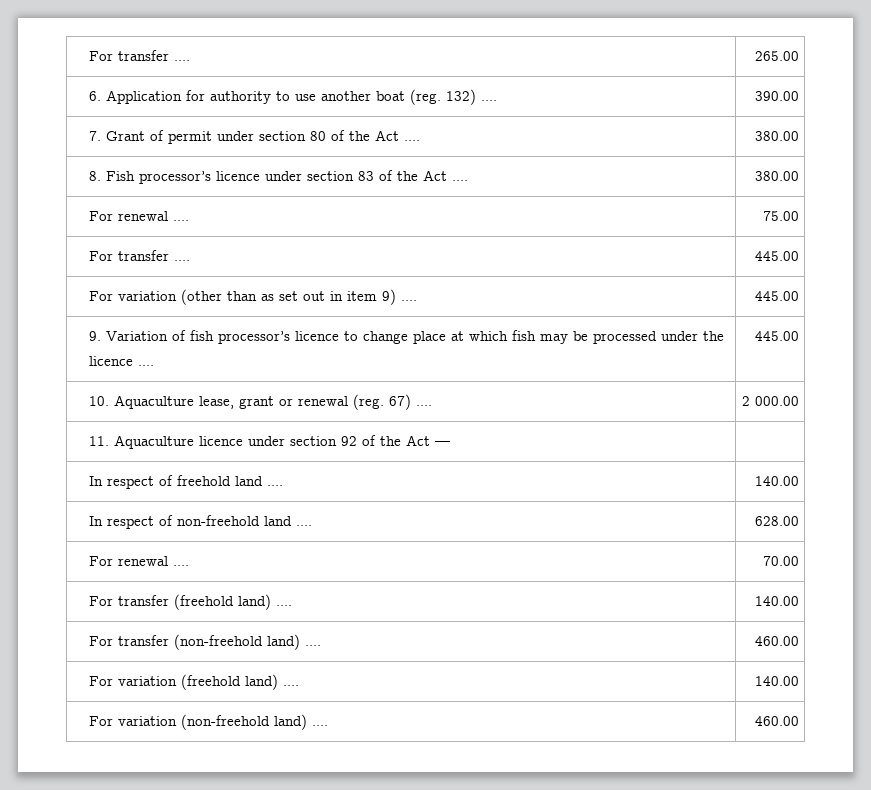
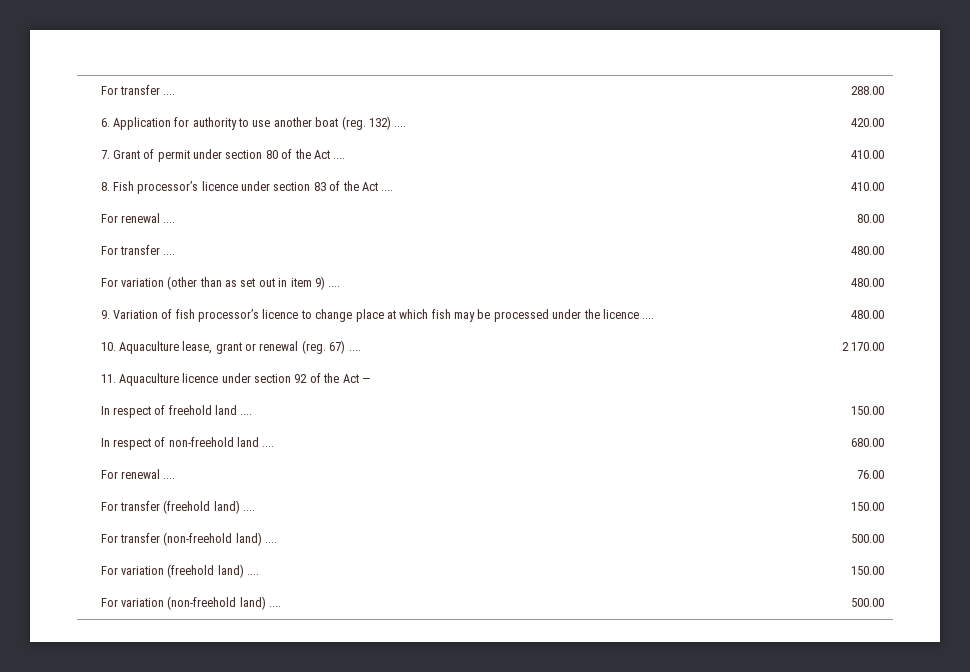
[88,50,190,61] [754,51,799,61] For transfer .... | 265.00 -> [100,85,176,95] [851,86,885,95] For transfer .... | 288.00
[754,91,799,101] 390.00 -> [851,118,885,127] 420.00
[754,131,799,141] 380.00 -> [851,150,885,159] 410.00
[754,171,799,181] [88,211,189,221] [762,211,799,221] [88,250,190,261] [754,251,799,261] 380.00 // For renewal .... | 75.00 // For transfer .... | 445.00 -> [851,182,885,191] [100,213,176,223] [857,214,885,223] [100,245,176,255] [851,246,885,255] 410.00 // For renewal .... | 80.00 // For transfer .... | 480.00
[754,291,799,301] 445.00 -> [851,278,885,287] 480.00
[754,331,799,341] 445.00 -> [851,310,885,319] 480.00
[754,396,799,406] 000.00 -> [851,342,885,351] 170.00
[754,476,799,486] 140.00 -> [851,406,885,415] 150.00
[754,516,799,526] [88,556,189,566] [762,556,799,566] 628.00 // For renewal .... | 70.00 -> [851,438,885,447] [100,469,176,479] [857,470,885,479] 680.00 // For renewal .... | 76.00
[754,596,799,606] 140.00 -> [851,502,885,511] 150.00
[754,636,799,646] 460.00 -> [851,534,885,543] 500.00
[754,676,799,686] 140.00 -> [851,566,885,575] 150.00
[754,716,799,726] 460.00 -> [851,598,885,607] 500.00

